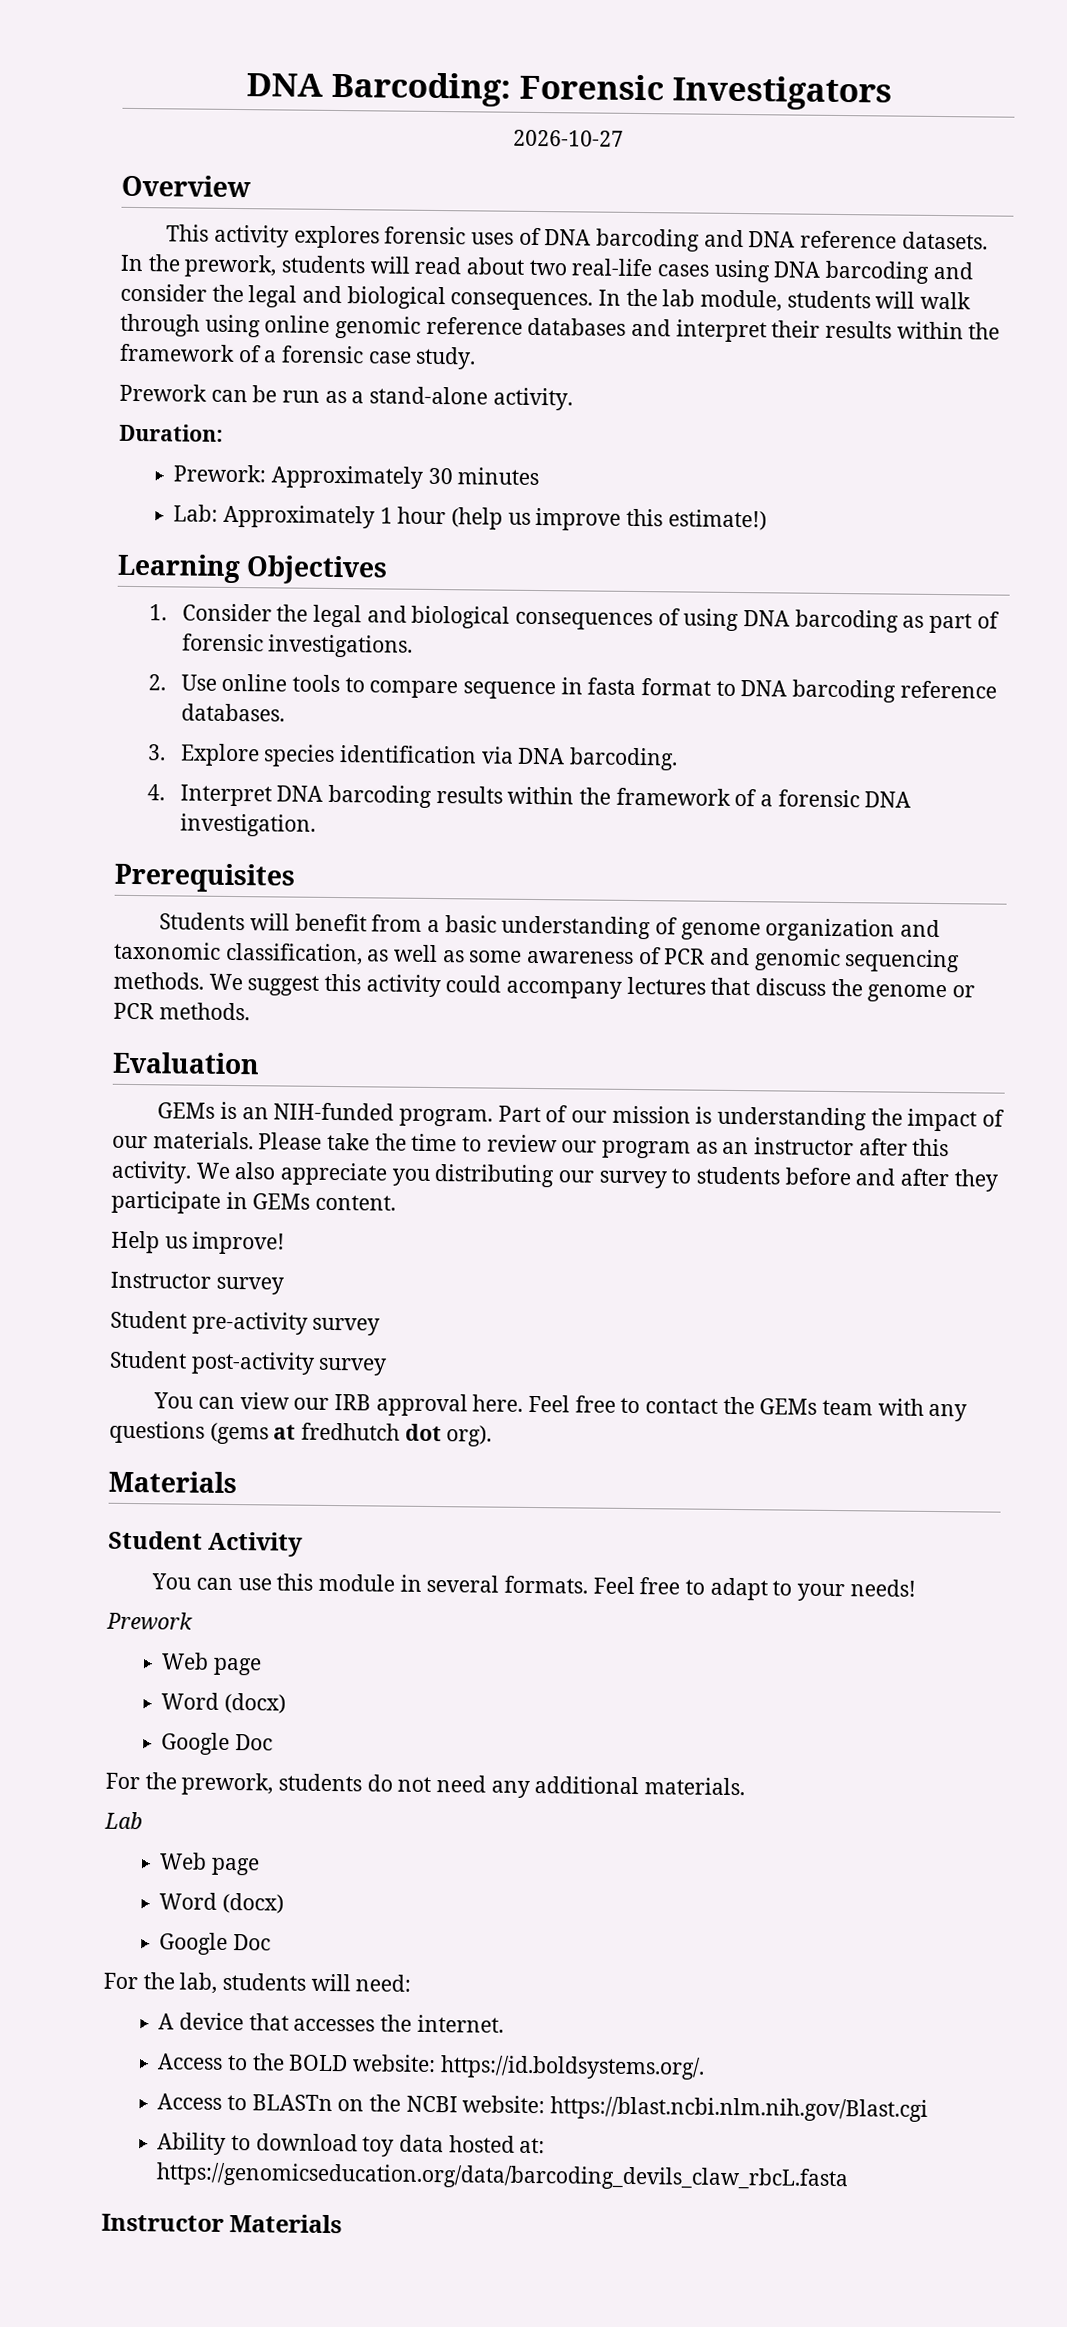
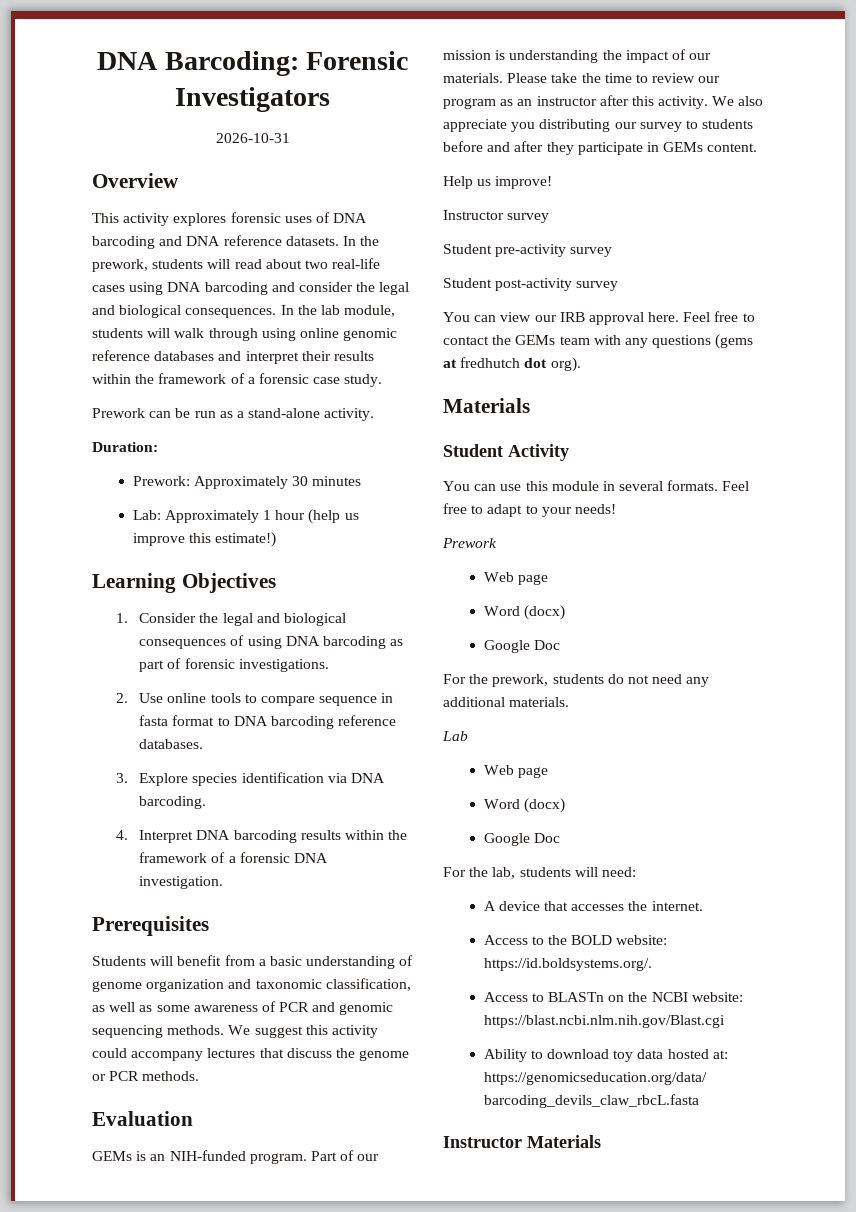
[513,129,624,147] 2026-10-27 -> [215,133,290,143] 2026-10-31

